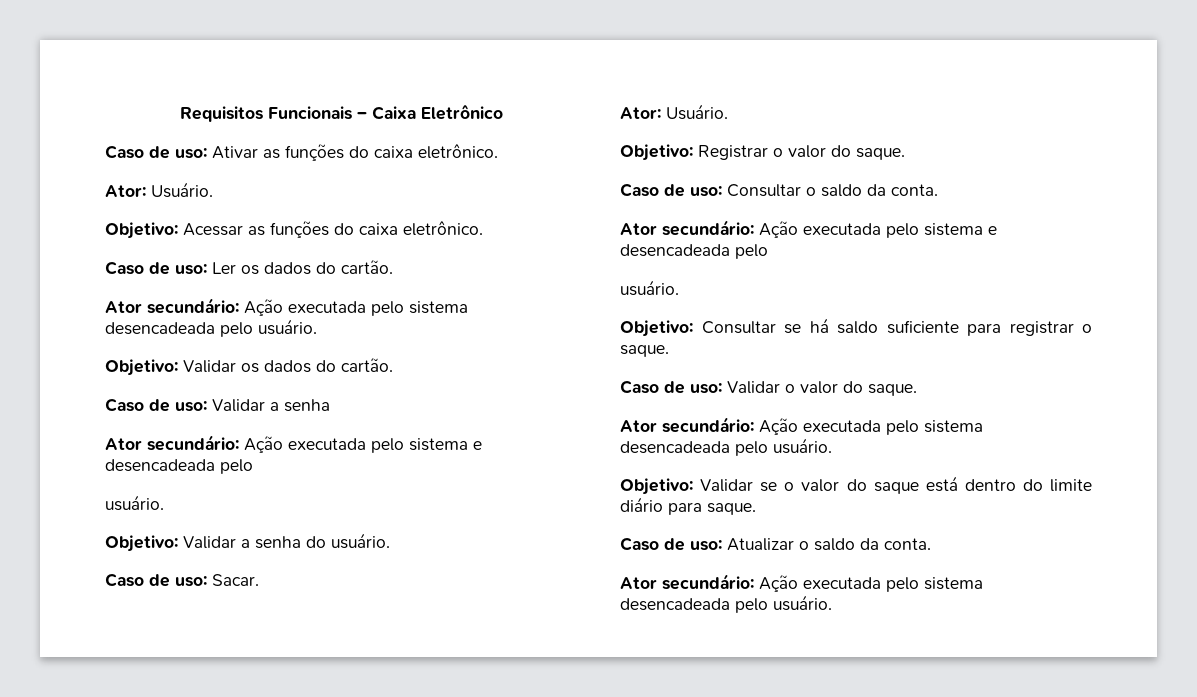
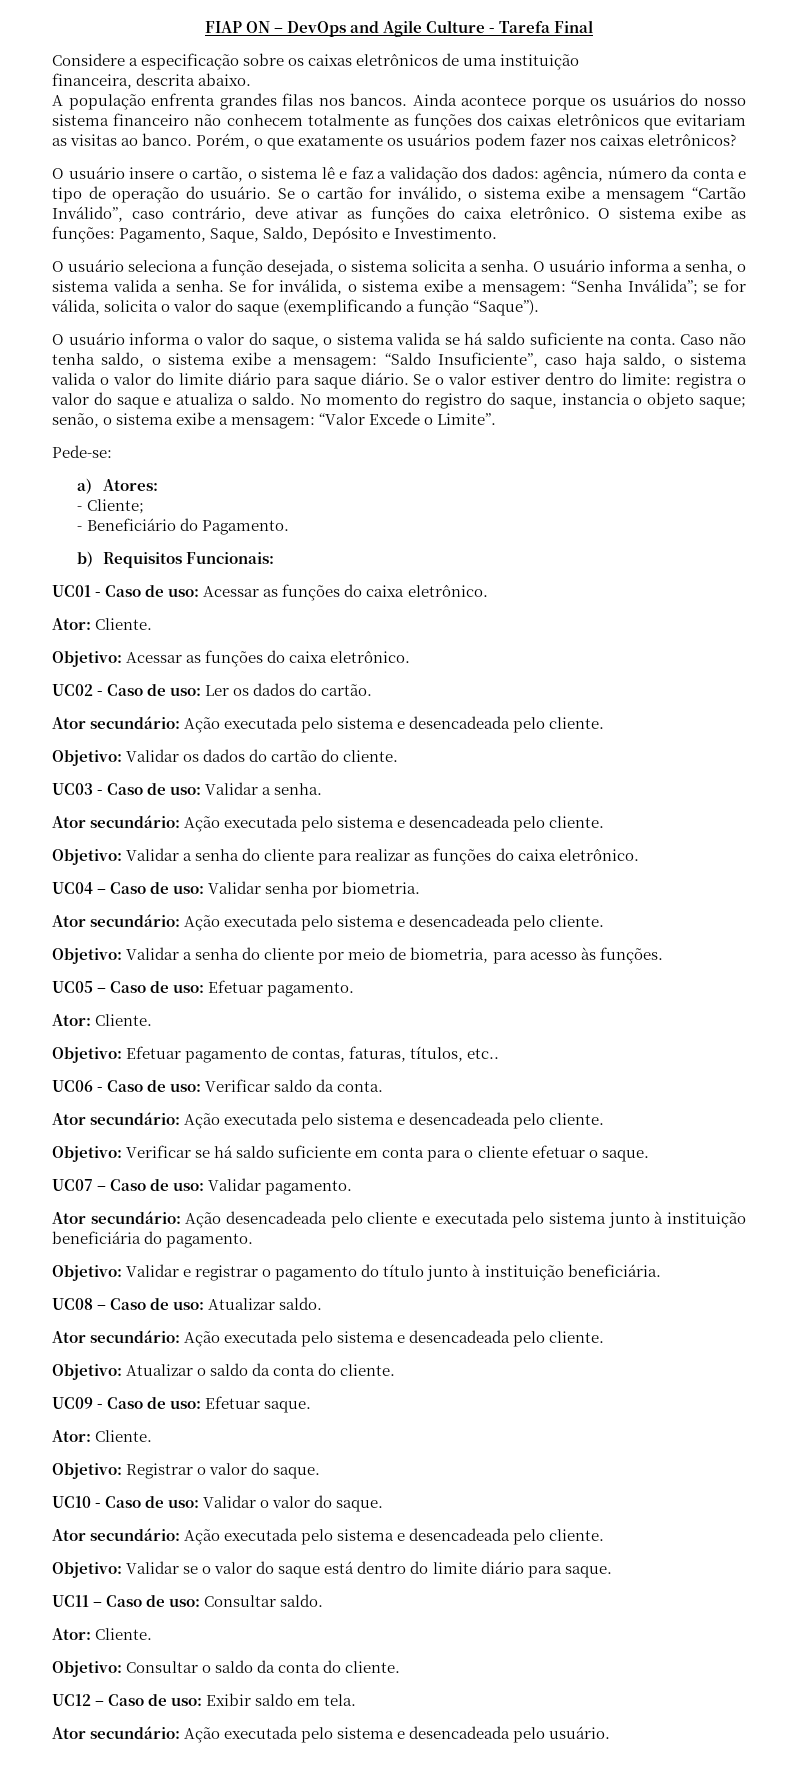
[179,105,503,122] [105,145,258,159] Requisitos Funcionais – Caixa Eletrônico // Caso de uso: Ativar -> [204,20,594,37] [52,53,580,70] [52,73,252,89] [52,93,747,110] [52,113,747,130] [52,133,736,150] [52,166,746,183] [52,186,746,203] [52,206,747,223] [52,226,498,243] [52,259,746,276] [52,279,746,296] [51,299,540,316] [52,332,746,349] [52,352,747,369] [51,372,747,389] [51,392,746,409] [52,412,497,429] [52,445,112,458] [77,478,158,494] [77,499,144,514] [77,518,289,535] [77,551,274,568] [52,585,260,597] FIAP ON – DevOps and Agile Culture - Tarefa Final // Considere a especificação sobre os caixas eletrônicos de uma instituição // financeira, descrita abaixo. // A população enfrenta grandes filas nos bancos. Ainda acontece porque os usuários do nosso sistema financeiro não conhecem totalmente as funções dos caixas eletrônicos que evitariam as visitas ao banco. Porém, o que exatamente os usuários podem fazer nos caixas eletrônicos? // O usuário insere o cartão, o sistema lê e faz a validação dos dados: agência, número da conta e tipo de operação do usuário. Se o cartão for inválido, o sistema exibe a mensagem “Cartão Inválido”, caso contrário, deve ativar as funções do caixa eletrônico. O sistema exibe as funções: Pagamento, Saque, Saldo, Depósito e Investimento. // O usuário seleciona a função desejada, o sistema solicita a senha. O usuário informa a senha, o sistema valida a senha. Se for inválida, o sistema exibe a mensagem: “Senha Inválida”; se for válida, solicita o valor do saque (exemplificando a função “Saque”). // O usuário informa o valor do saque, o sistema valida se há saldo suficiente na conta. Caso não tenha saldo, o sistema exibe a mensagem: “Saldo Insuficiente”, caso haja saldo, o sistema valida o valor do limite diário para saque diário. Se o valor estiver dentro do limite: registra o valor do saque e atualiza o saldo. No momento do registro do saque, instancia o objeto saque; senão, o sistema exibe a mensagem: “Valor Excede o Limite”. // Pede-se: // a) Atores: // - Cliente; // - Beneficiário do Pagamento. // b) Requisitos Funcionais: // UC01 - Caso de uso: Acessar
[151,182,213,198] Usuário. -> [95,618,153,630] Cliente.
(483, 228) none -> [52,684,104,696] UC02 -
[105,319,317,337] desencadeada pelo usuário. -> [397,716,605,733] e desencadeada pelo cliente.
[341,358,393,372] cartão. // -> [271,749,399,762] [52,783,104,795] cartão do cliente. // UC03 -
[284,399,330,412] [105,435,482,453] [105,459,253,474] [105,495,164,511] [105,533,390,552] [105,573,259,587] [620,104,728,120] [620,144,905,161] [620,183,816,197] senha // Ator secundário: Ação executada pelo sistema e desencadeada pelo // usuário. // Objetivo: Validar a senha do usuário. // Caso de uso: Sacar. // Ator: Usuário. // Objetivo: Registrar o valor do saque. // Caso de uso: Consultar o -> [274,783,323,795] [52,815,605,832] [52,848,639,865] [52,881,421,898] [52,914,605,931] [52,947,663,964] [52,980,355,997] [52,1014,153,1026] [52,1046,500,1063] [52,1079,271,1092] senha. // Ator secundário: Ação executada pelo sistema e desencadeada pelo cliente. // Objetivo: Validar a senha do cliente para realizar as funções do caixa eletrônico. // UC04 – Caso de uso: Validar senha por biometria. // Ator secundário: Ação executada pelo sistema e desencadeada pelo cliente. // Objetivo: Validar a senha do cliente por meio de biometria, para acesso às funções. // UC05 – Caso de uso: Efetuar pagamento. // Ator: Cliente. // Objetivo: Efetuar pagamento de contas, faturas, títulos, etc.. // UC06 - Caso de uso: Verificar
[620,280,679,296] [620,318,1092,337] [620,345,669,357] // usuário. // Objetivo: Consultar se há saldo suficiente para registrar o saque. // -> [549,1113,605,1125] [52,1145,649,1162] [52,1178,353,1195] [52,1211,746,1228] [52,1231,254,1248] [52,1264,661,1281] [52,1297,323,1310] [52,1330,605,1347] [52,1363,396,1380] [52,1396,312,1413] [52,1430,153,1442] [52,1462,321,1479] [52,1496,102,1508] cliente. // Objetivo: Verificar se há saldo suficiente em conta para o cliente efetuar o saque. // UC07 – Caso de uso: Validar pagamento. // Ator secundário: Ação desencadeada pelo cliente e executada pelo sistema junto à instituição beneficiária do pagamento. // Objetivo: Validar e registrar o pagamento do título junto à instituição beneficiária. // UC08 – Caso de uso: Atualizar saldo. // Ator secundário: Ação executada pelo sistema e desencadeada pelo cliente. // Objetivo: Atualizar o saldo da conta do cliente. // UC09 - Caso de uso: Efetuar saque. // Ator: Cliente. // Objetivo: Registrar o valor do saque. // UC10 -
[620,438,832,456] desencadeada pelo usuário. -> [397,1528,605,1545] e desencadeada pelo cliente.
[620,537,931,551] [620,574,983,592] Caso de uso: Atualizar o saldo da conta. // Ator secundário: Ação executada pelo sistema -> [52,1594,324,1607] [52,1628,153,1640] [52,1660,401,1677] [52,1693,357,1706] [52,1726,406,1743] UC11 – Caso de uso: Consultar saldo. // Ator: Cliente. // Objetivo: Consultar o saldo da conta do cliente. // UC12 – Caso de uso: Exibir saldo em tela. // Ator secundário: Ação executada pelo sistema e

